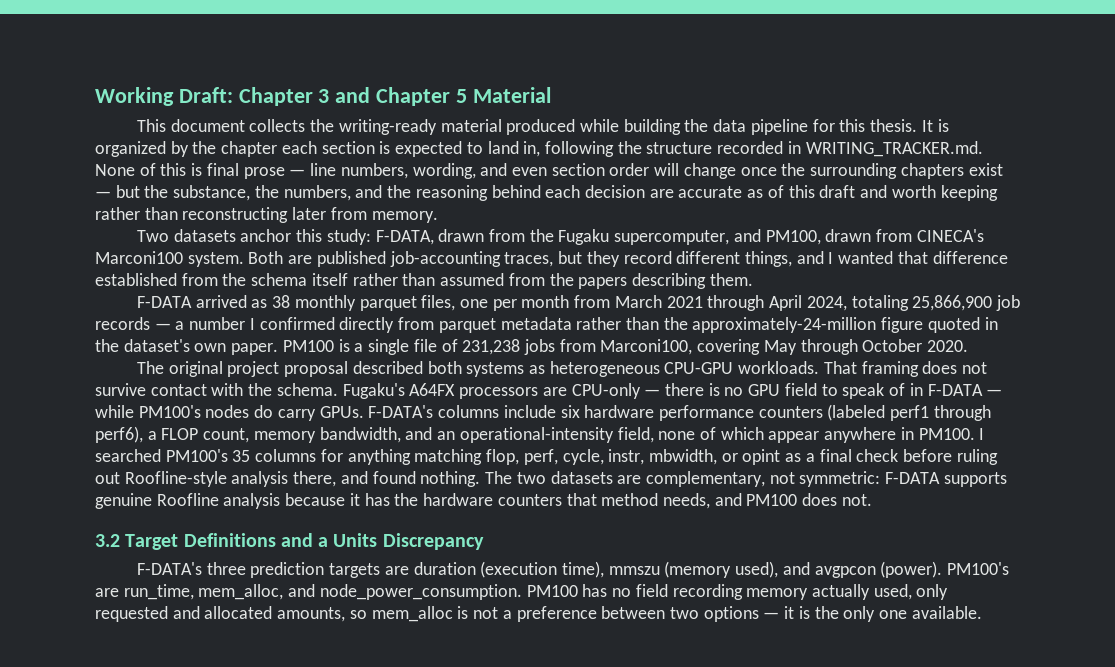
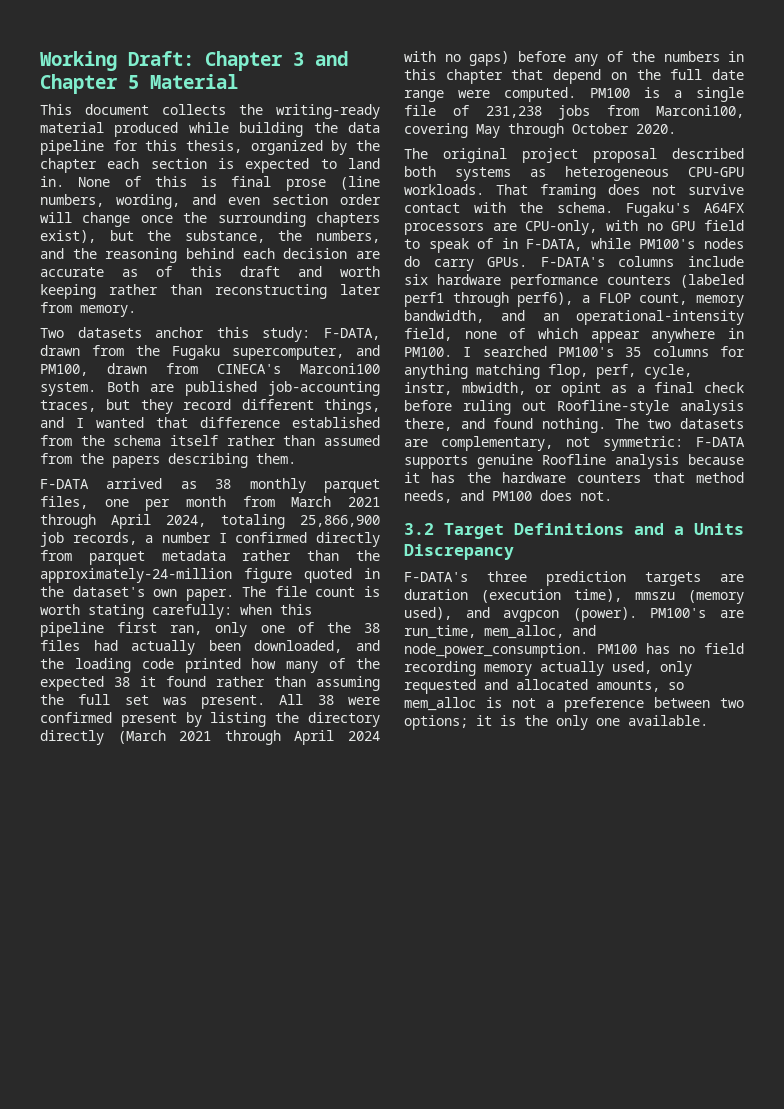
[870,119,949,132] thesis. It is -> [186,140,242,153] thesis,
[523,141,983,157] in, following the structure recorded in WRITING_TRACKER.md. -> [40,176,64,187] in.
[289,163,337,176] — line -> [339,176,380,190] (line
[968,163,1003,176] [95,191,111,198] exist — -> [40,230,96,243] exist),
[95,317,171,330] records — -> [72,532,137,545] records,
(279, 349) none -> [242,586,380,597] [40,604,312,619] [40,622,381,637] [40,640,380,655] [40,658,380,673] [40,676,380,691] [40,694,380,709] [40,712,381,727] [40,730,380,745] [404,51,744,66] [404,69,744,84] [404,87,576,102] The file count is worth stating carefully: when this pipeline first ran, only one of the 38 files had actually been downloaded, and the loading code printed how many of the expected 38 it found rather than assuming the full set was present. All 38 were confirmed present by listing the directory directly (March 2021 through April 2024 with no gaps) before any of the numbers in this chapter that depend on the full date range were computed.
[571,383,720,399] CPU-only — there is -> [525,220,638,235] CPU-only, with
[927,384,1003,396] F-DATA — -> [526,239,583,251] F-DATA,
[703,606,780,622] options — -> [404,715,468,730] options;

